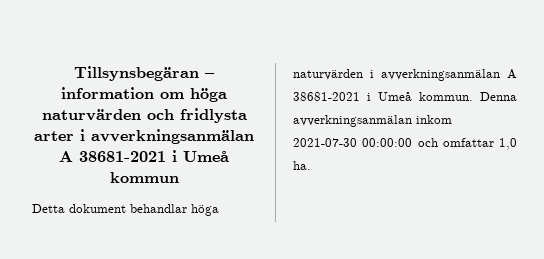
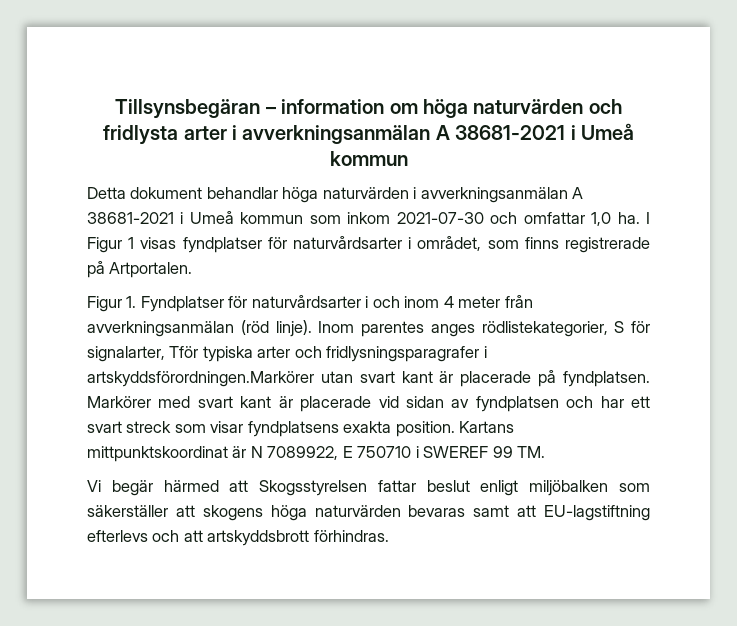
[419,92,517,101] [293,115,412,127] kommun. Denna avverkningsanmälan -> [240,212,341,224] kommun som
[362,138,413,147] 00:00:00 -> (484, 218) none
(311, 165) none -> [646,212,650,224] [87,236,650,253] [87,261,193,278] [87,295,533,312] [87,320,650,337] [87,346,487,362] [87,370,651,387] [87,396,650,412] [87,421,515,437] [87,446,546,462] [87,480,650,496] [87,505,650,521] [87,530,389,546] I Figur 1 visas fyndplatser för naturvårdsarter i området, som finns registrerade på Artportalen. // Figur 1. Fyndplatser för naturvårdsarter i och inom 4 meter från avverkningsanmälan (röd linje). Inom parentes anges rödlistekategorier, S för signalarter, Tför typiska arter och fridlysningsparagrafer i artskyddsförordningen.Markörer utan svart kant är placerade på fyndplatsen. Markörer med svart kant är placerade vid sidan av fyndplatsen och har ett svart streck som visar fyndplatsens exakta position. Kartans mittpunktskoordinat är N 7089922, E 750710 i SWEREF 99 TM. // Vi begär härmed att Skogsstyrelsen fattar beslut enligt miljöbalken som säkerställer att skogens höga naturvärden bevaras samt att EU-lagstiftning efterlevs och att artskyddsbrott förhindras.

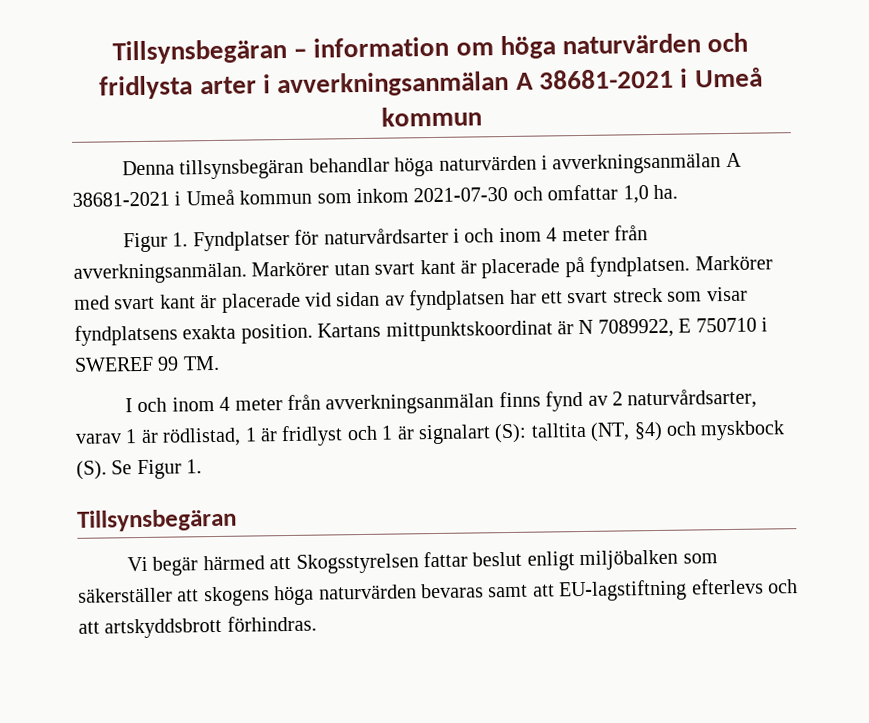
[87,187,203,199] Detta dokument -> [121,158,305,180] Denna tillsynsbegäran
[646,212,650,224] [87,236,650,253] [87,261,193,278] I Figur 1 visas fyndplatser för naturvårdsarter i området, som finns registrerade på Artportalen. -> (678, 192) none
[87,320,650,337] [87,346,487,362] [87,371,314,387] avverkningsanmälan (röd linje). Inom parentes anges rödlistekategorier, S för signalarter, Tför typiska arter och fridlysningsparagrafer i artskyddsförordningen.Markörer -> [73,261,330,284] avverkningsanmälan. Markörer
[566,396,594,408] och -> (506, 300) none
(546, 452) none -> [124,388,758,415] [75,420,786,447] [76,459,203,480] [77,508,237,532] // I och inom 4 meter från avverkningsanmälan finns fynd av 2 naturvårdsarter, varav 1 är rödlistad, 1 är fridlyst och 1 är signalart (S): talltita (NT, §4) och myskbock (S). Se Figur 1. // Tillsynsbegäran

